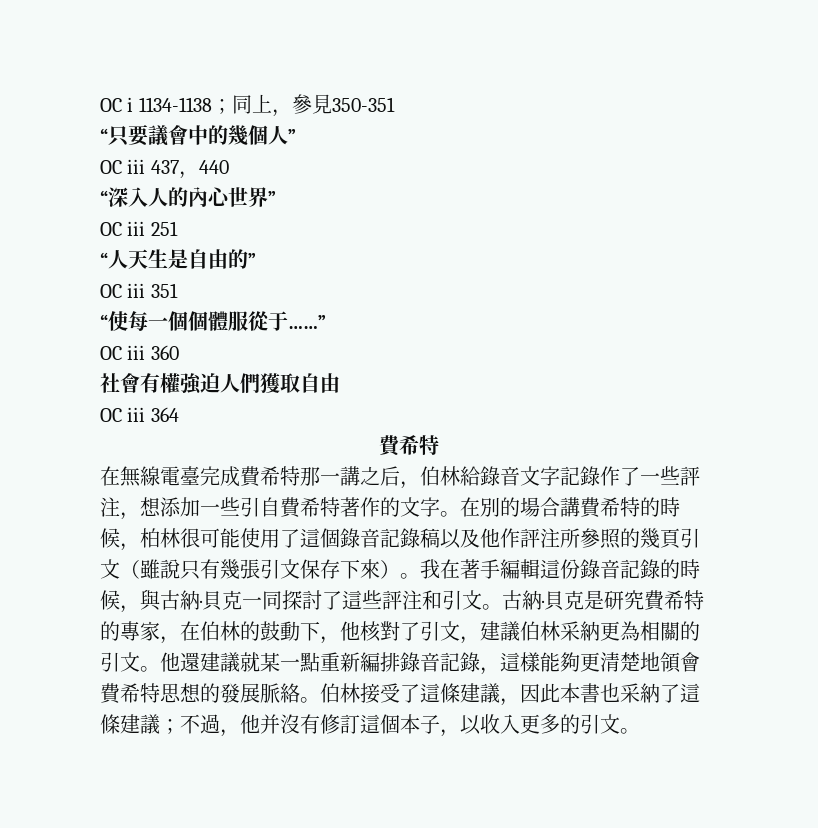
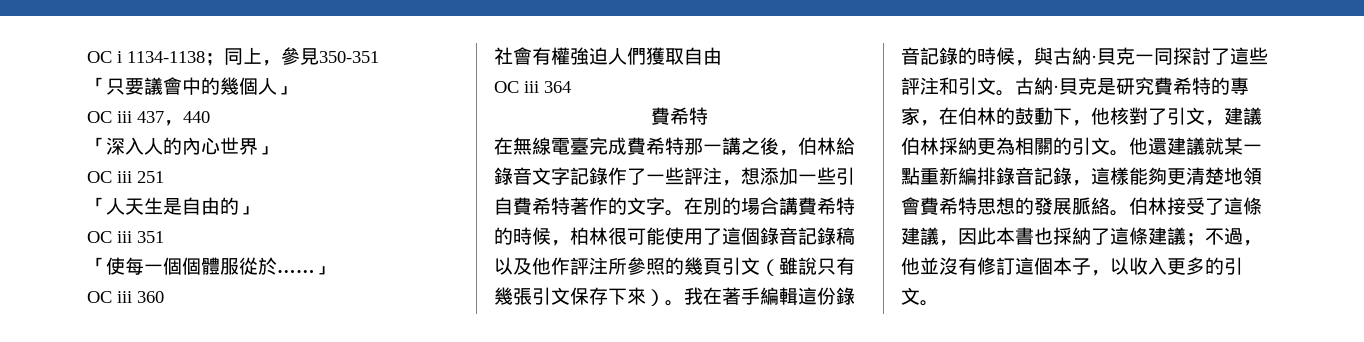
[100,128,108,143] “ -> [87,77,106,93] 「
[288,129,296,143] ” -> [277,86,296,95] 」
[100,190,108,205] “ -> [87,137,106,153] 「
[268,191,276,205] ” -> [258,146,277,155] 」
[100,252,108,267] “ -> [87,197,106,213] 「
[248,253,256,267] ” -> [239,206,258,215] 」
[100,314,108,329] “ -> [87,257,106,273] 「
[268,311,326,331] 于……” -> [258,257,334,275] 於……」
[380,466,400,486] 后 -> [760,137,779,155] 後
[560,621,580,641] 采 -> [939,137,958,155] 採
[620,683,640,703] 采 -> [1053,227,1072,245] 採
[260,714,280,734] 并 -> [920,257,939,275] 並

